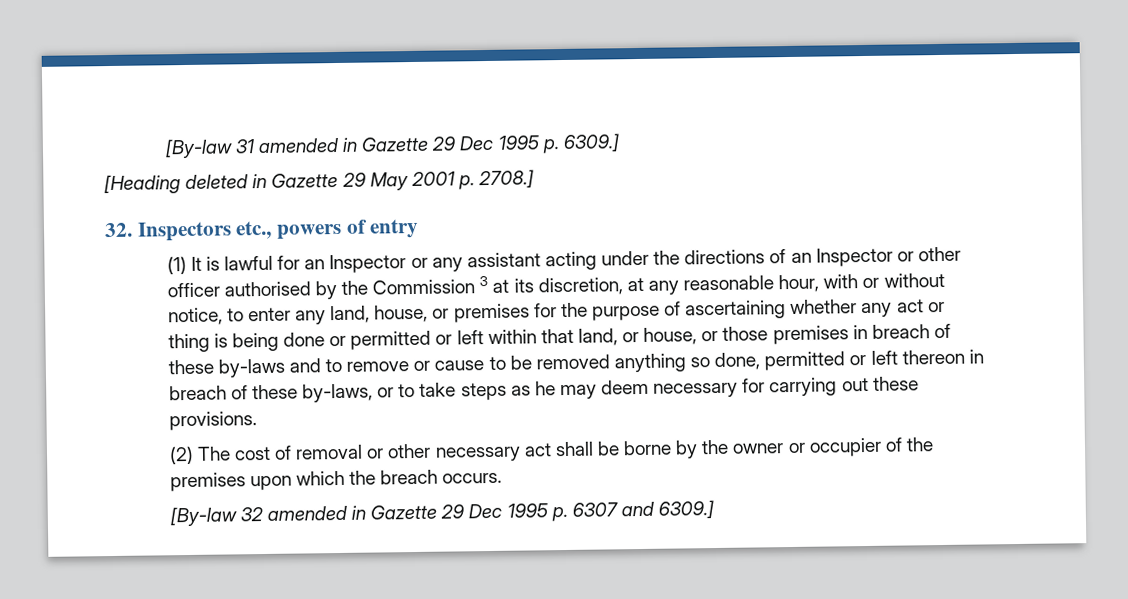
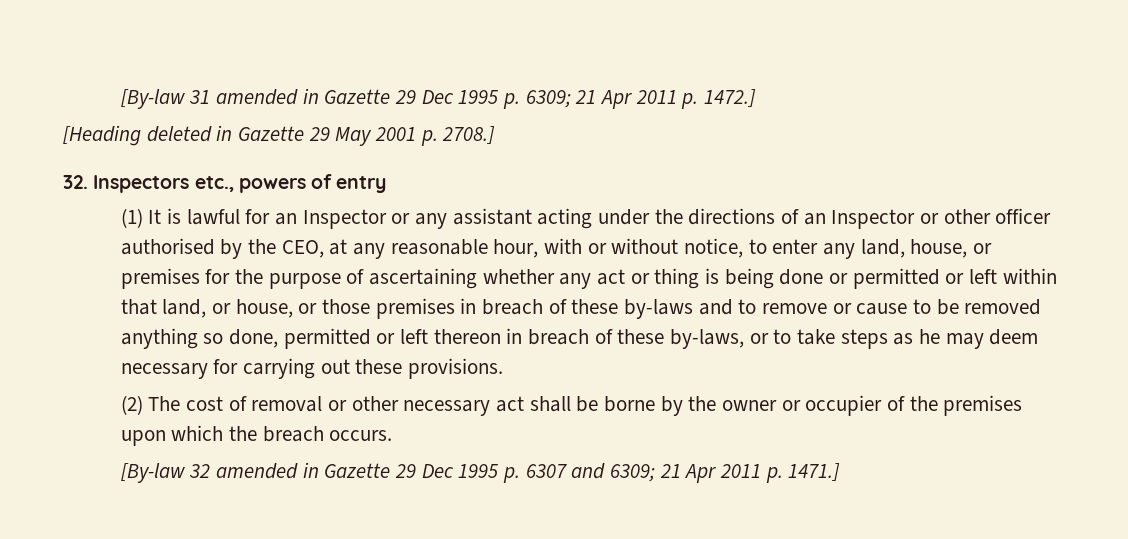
[562,133,620,152] 6309.] -> [525,89,756,109] 6309; 21 Apr 2011 p. 1472.]
[372,275,623,296] Commission 3 at its discretion, -> [281,240,324,258] CEO,
[658,500,715,519] 6309.] -> [609,463,841,483] 6309; 21 Apr 2011 p. 1471.]

